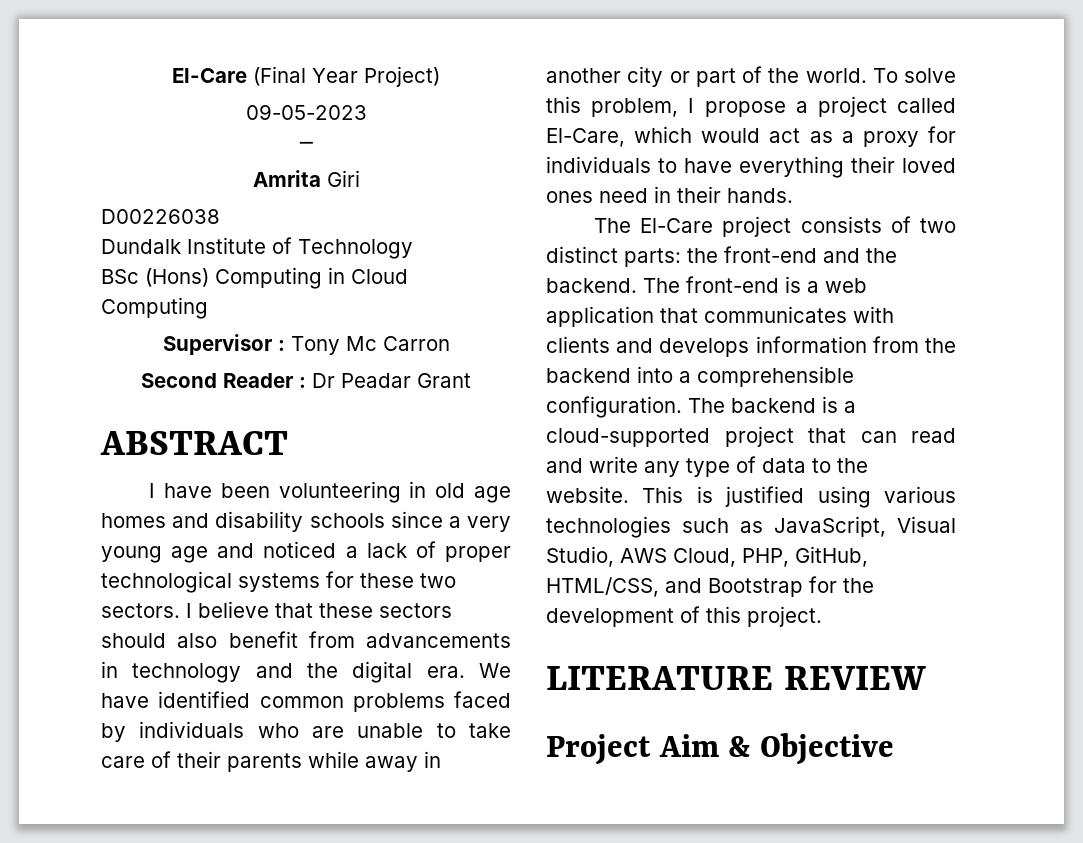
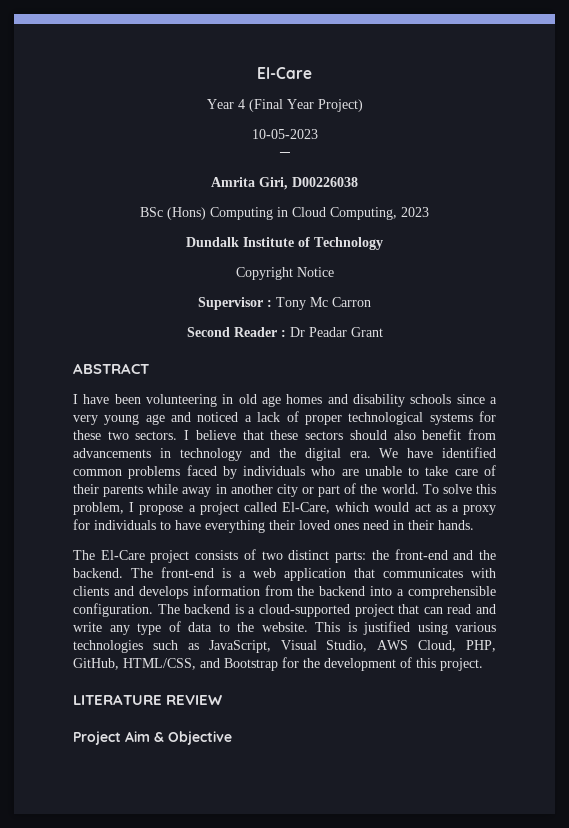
[172,68,247,83] El-Care -> [257,67,312,79] [206,99,245,109] El-Care // Year 4
[245,104,367,120] 09-05-2023 -> [251,129,318,139] 10-05-2023
[326,170,360,187] [101,209,220,224] [101,237,413,259] [101,267,408,289] [101,297,208,319] Giri // D00226038 // Dundalk Institute of Technology // BSc (Hons) Computing in Cloud Computing -> [259,177,358,190] [140,207,429,220] [186,237,383,250] [235,267,334,280] Giri, D00226038 // BSc (Hons) Computing in Cloud Computing, 2023 // Dundalk Institute of Technology // Copyright Notice

